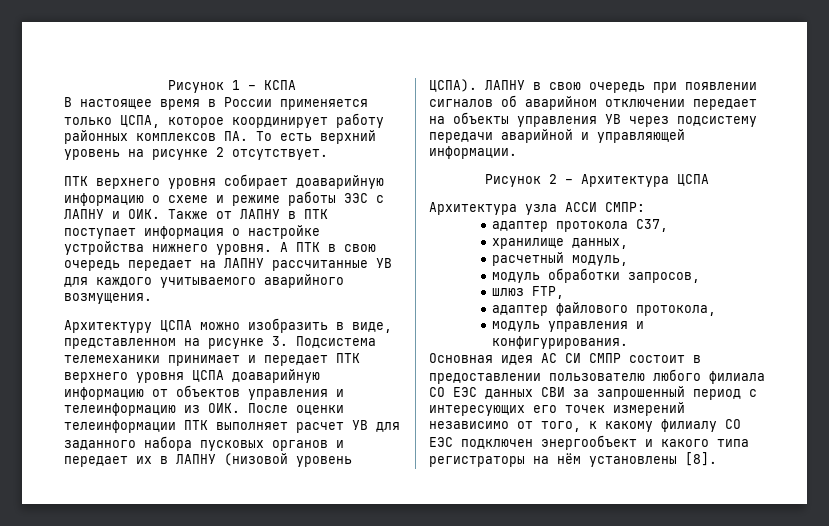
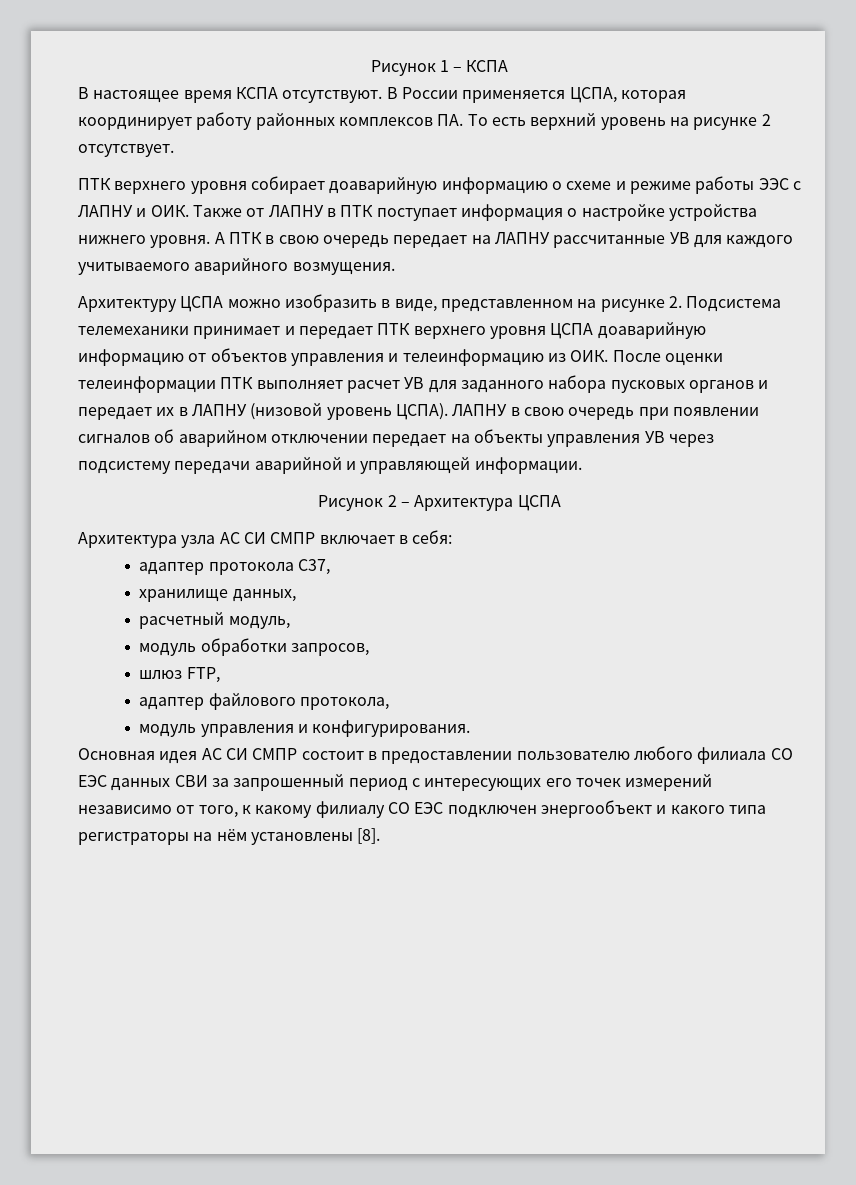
[208,97,368,110] [64,115,224,128] в России применяется только ЦСПА, которое -> [235,87,686,103] КСПА отсутствуют. В России применяется ЦСПА, которая
[272,336,288,346] 3. -> [668,296,682,308] 2.
[565,202,645,212] АССИ СМПР: -> [219,530,453,544] АС СИ СМПР включает в себя:

